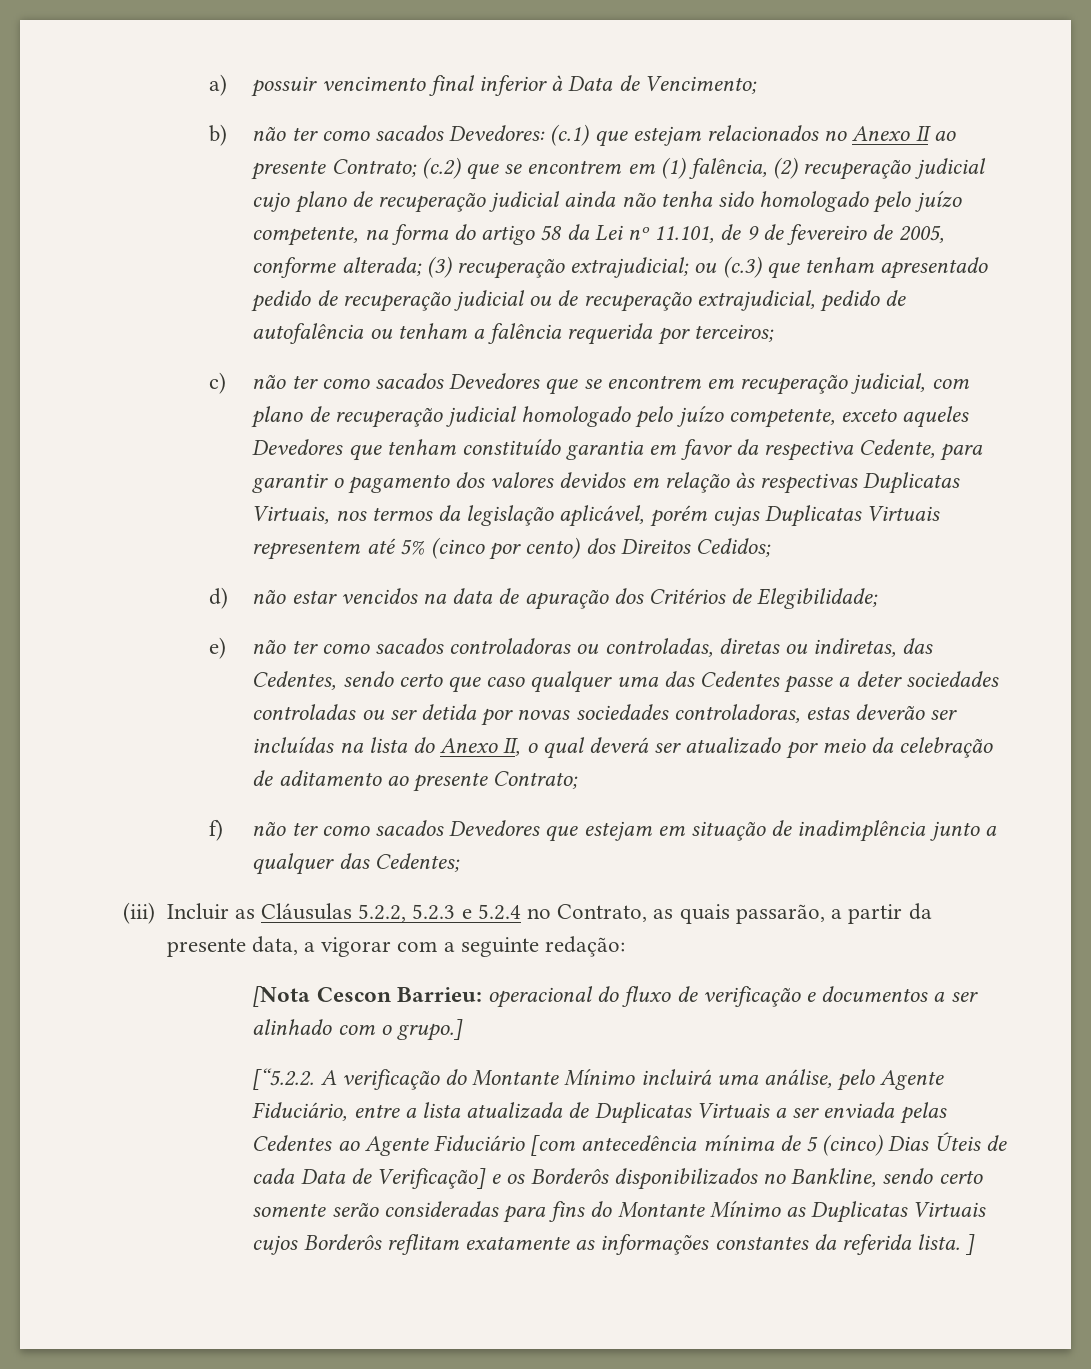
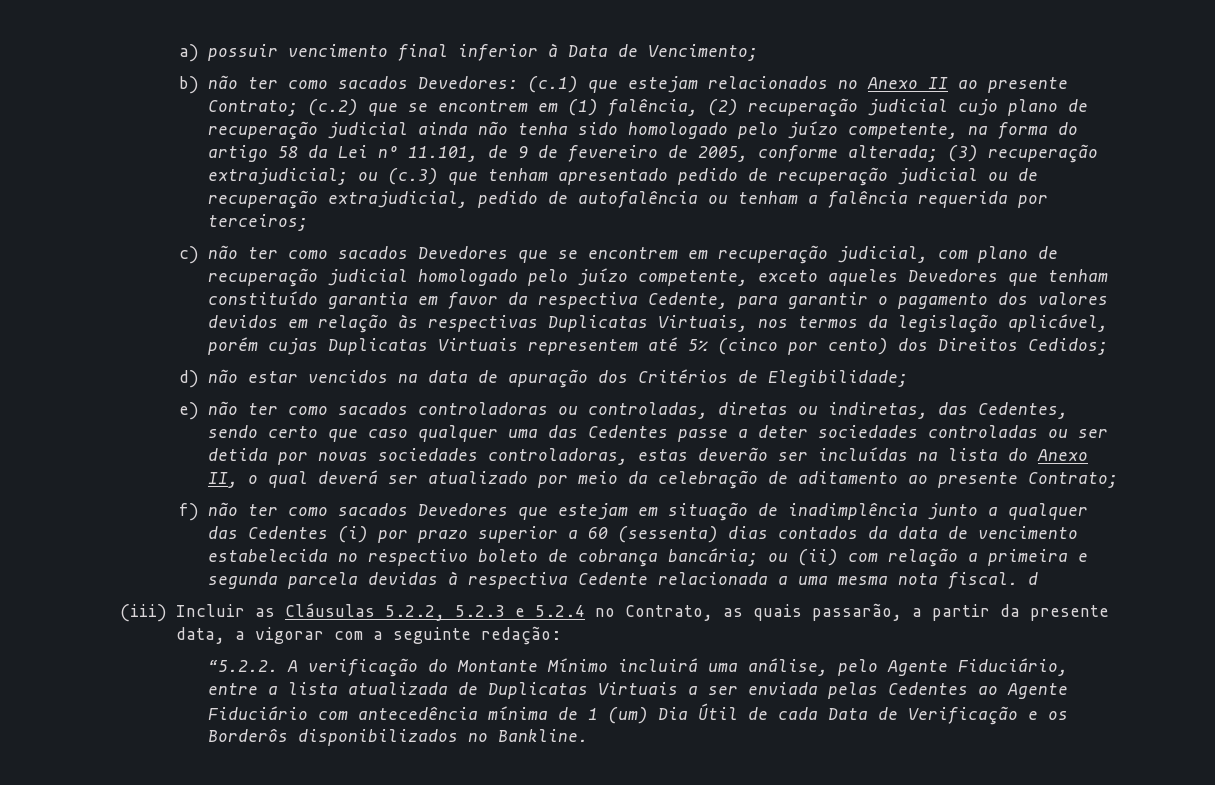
[374,853,460,872] Cedentes; -> [247,526,1078,543] [207,548,1088,567] [207,571,1038,589] Cedentes (i) por prazo superior a 60 (sessenta) dias contados da data de vencimento estabelecida no respectivo boleto de cobrança bancária; ou (ii) com relação a primeira e segunda parcela devidas à respectiva Cedente relacionada a uma mesma nota fiscal. d
[252,986,978,1008] [252,1019,464,1041] [252,1068,315,1090] [Nota Cescon Barrieu: operacional do fluxo de verificação e documentos a ser alinhado com o grupo.] // [“5.2.2. -> [207,660,278,672] “5.2.2.
[530,1135,577,1156] [com -> [317,711,348,720] com
[806,1132,981,1156] 5 (cinco) Dias Úteis -> [587,703,738,724] 1 (um) Dia Útil
[377,1168,487,1189] Verificação] -> [907,706,1018,725] Verificação
[791,1168,983,1187] [252,1201,987,1223] [252,1234,976,1255] Bankline, sendo certo somente serão consideradas para fins do Montante Mínimo as Duplicatas Virtuais cujos Borderôs reflitam exatamente as informações constantes da referida lista. ] -> [497,729,588,742] Bankline.

